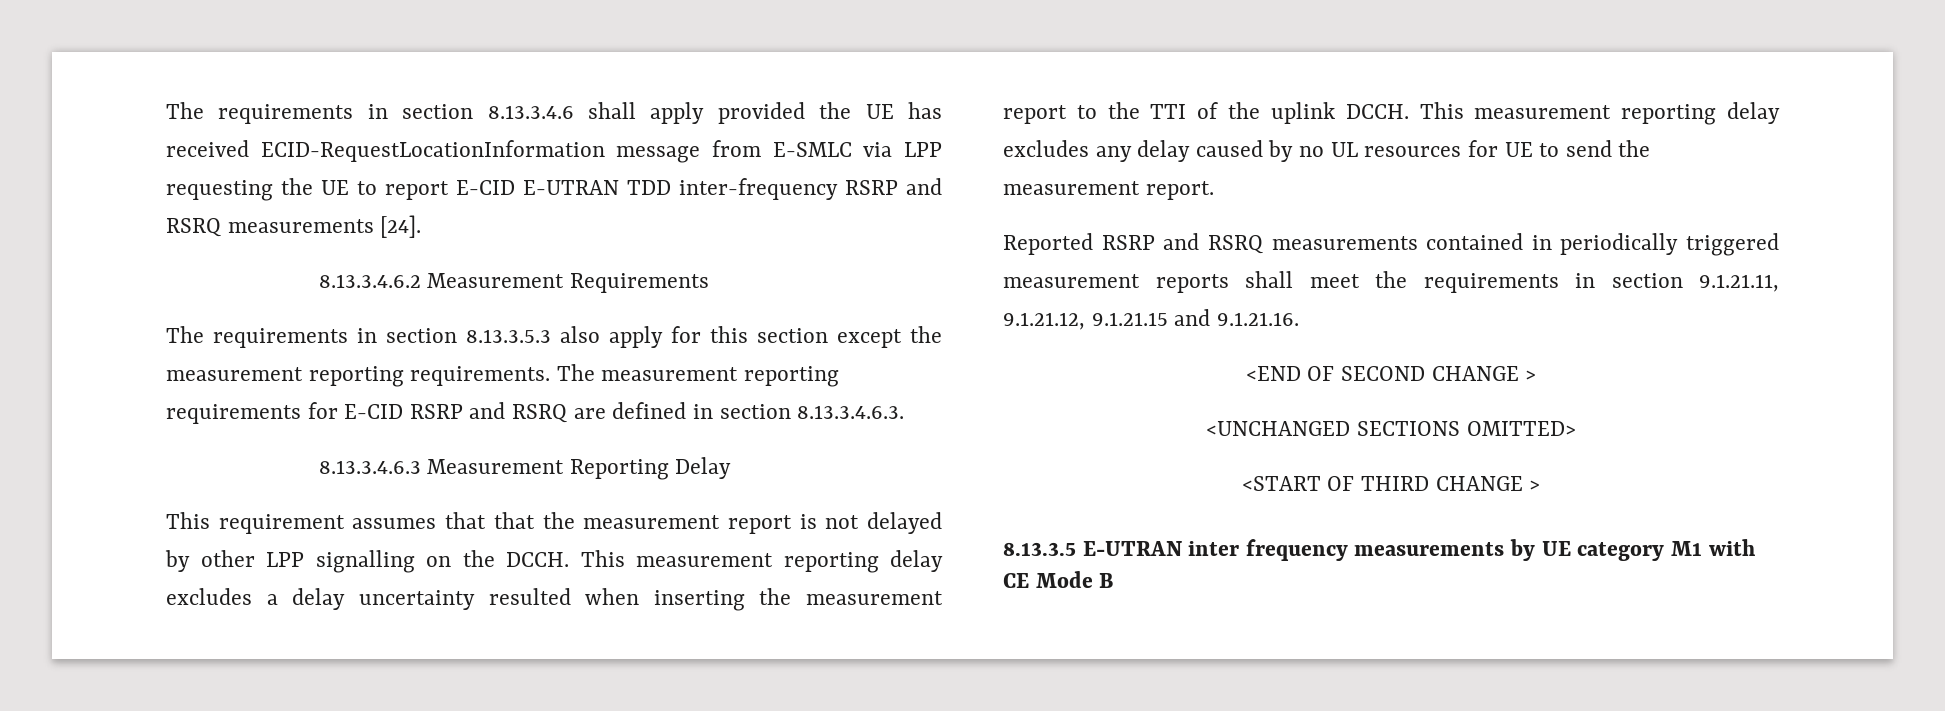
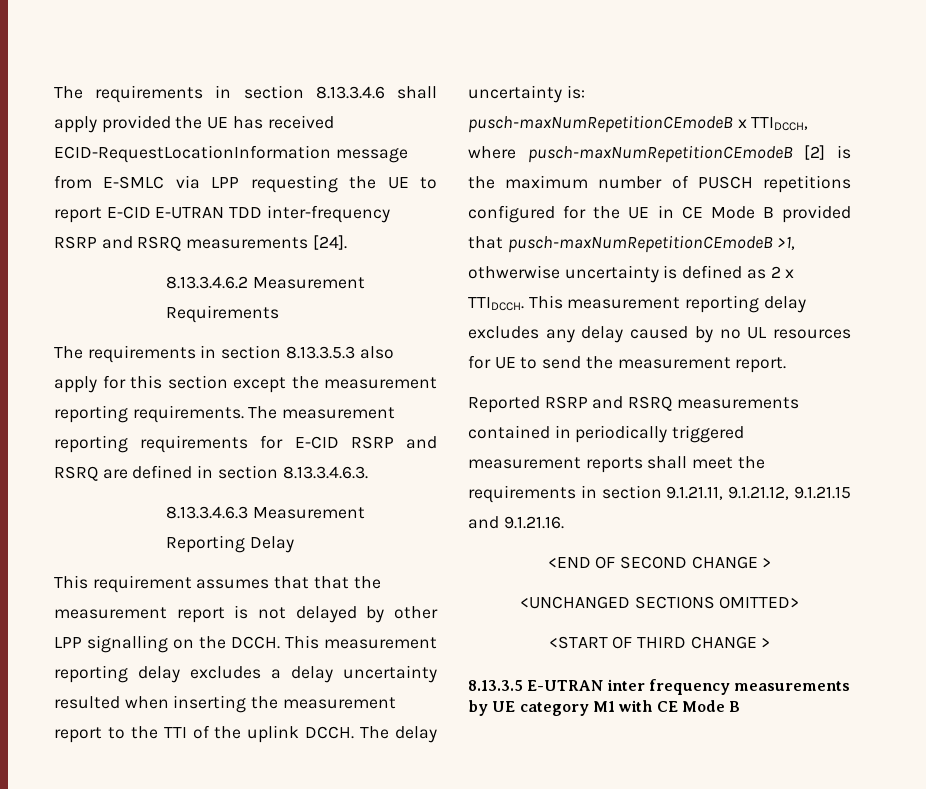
(1409, 111) none -> [360,726,437,743] [468,85,585,103] [468,115,809,133] [468,145,851,163] [468,175,851,193] [468,205,851,223] [468,235,796,253] [468,265,795,283] [468,297,524,311] The delay uncertainty is: pusch-maxNumRepetitionCEmodeB x TTIDCCH, where pusch-maxNumRepetitionCEmodeB [2] is the maximum number of PUSCH repetitions configured for the UE in CE Mode B provided that pusch-maxNumRepetitionCEmodeB >1, othwerwise uncertainty is defined as 2 x TTIDCCH.

